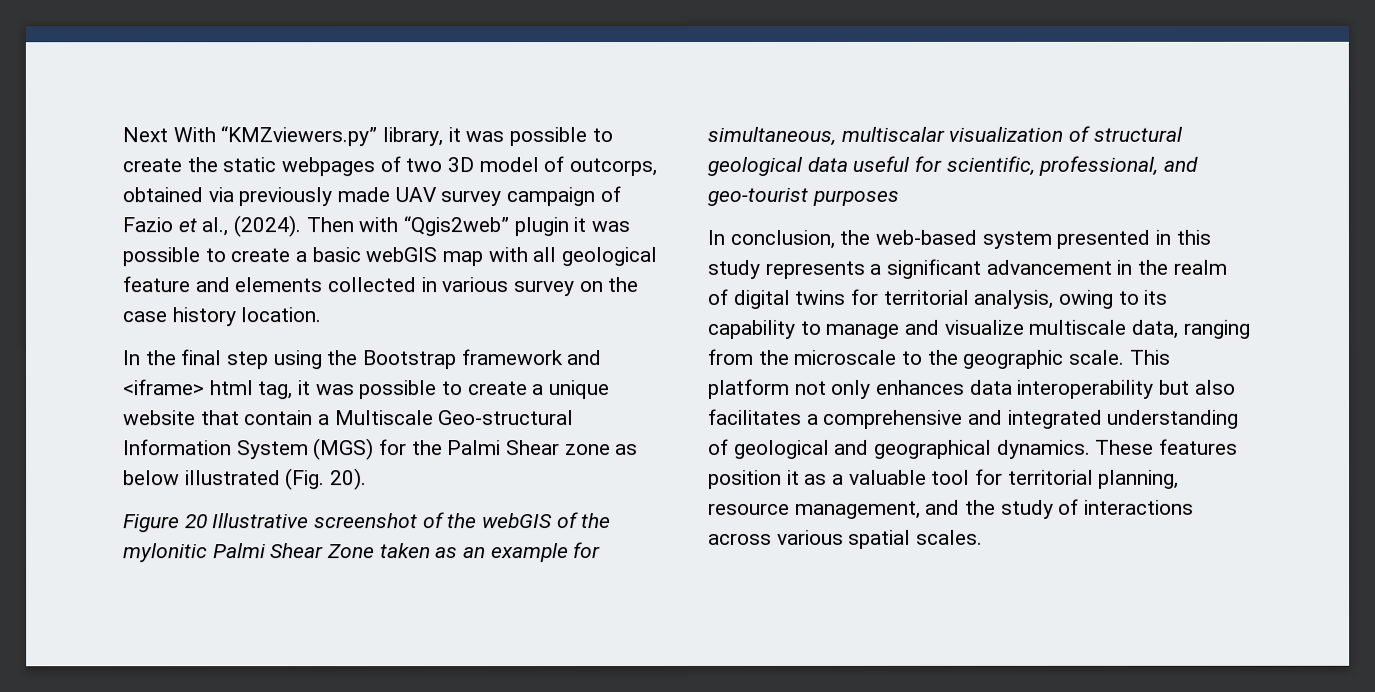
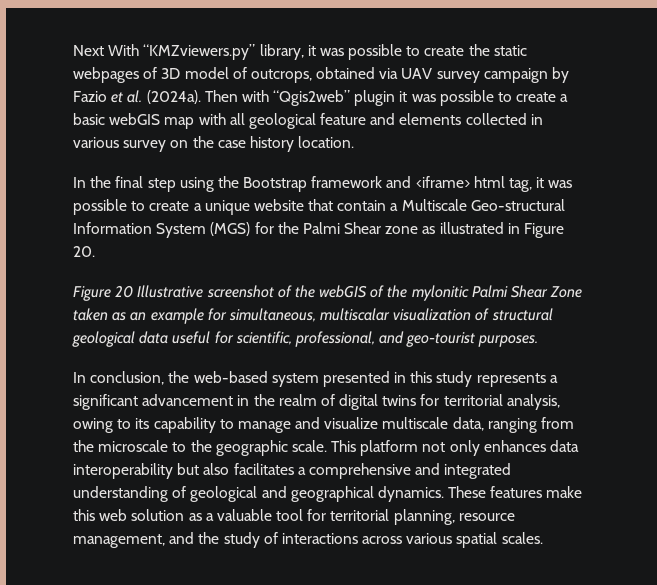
[405,158,443,173] two -> (158, 73) none
[569,158,658,177] outcorps, -> [250,69,312,83] outcrops,
[238,187,391,207] previously made -> (399, 73) none
[599,186,621,203] of -> [552,67,570,83] by
[201,215,302,238] al., (2024). -> [127,90,201,104] al. (2024a).
[123,468,368,491] below illustrated (Fig. 20). -> [439,222,565,238] [73,246,95,257] illustrated in Figure 20.
[811,189,899,206] purposes -> [478,335,539,347] purposes.
[708,469,800,489] position it -> [546,486,583,498] [73,509,185,521] make this web solution

